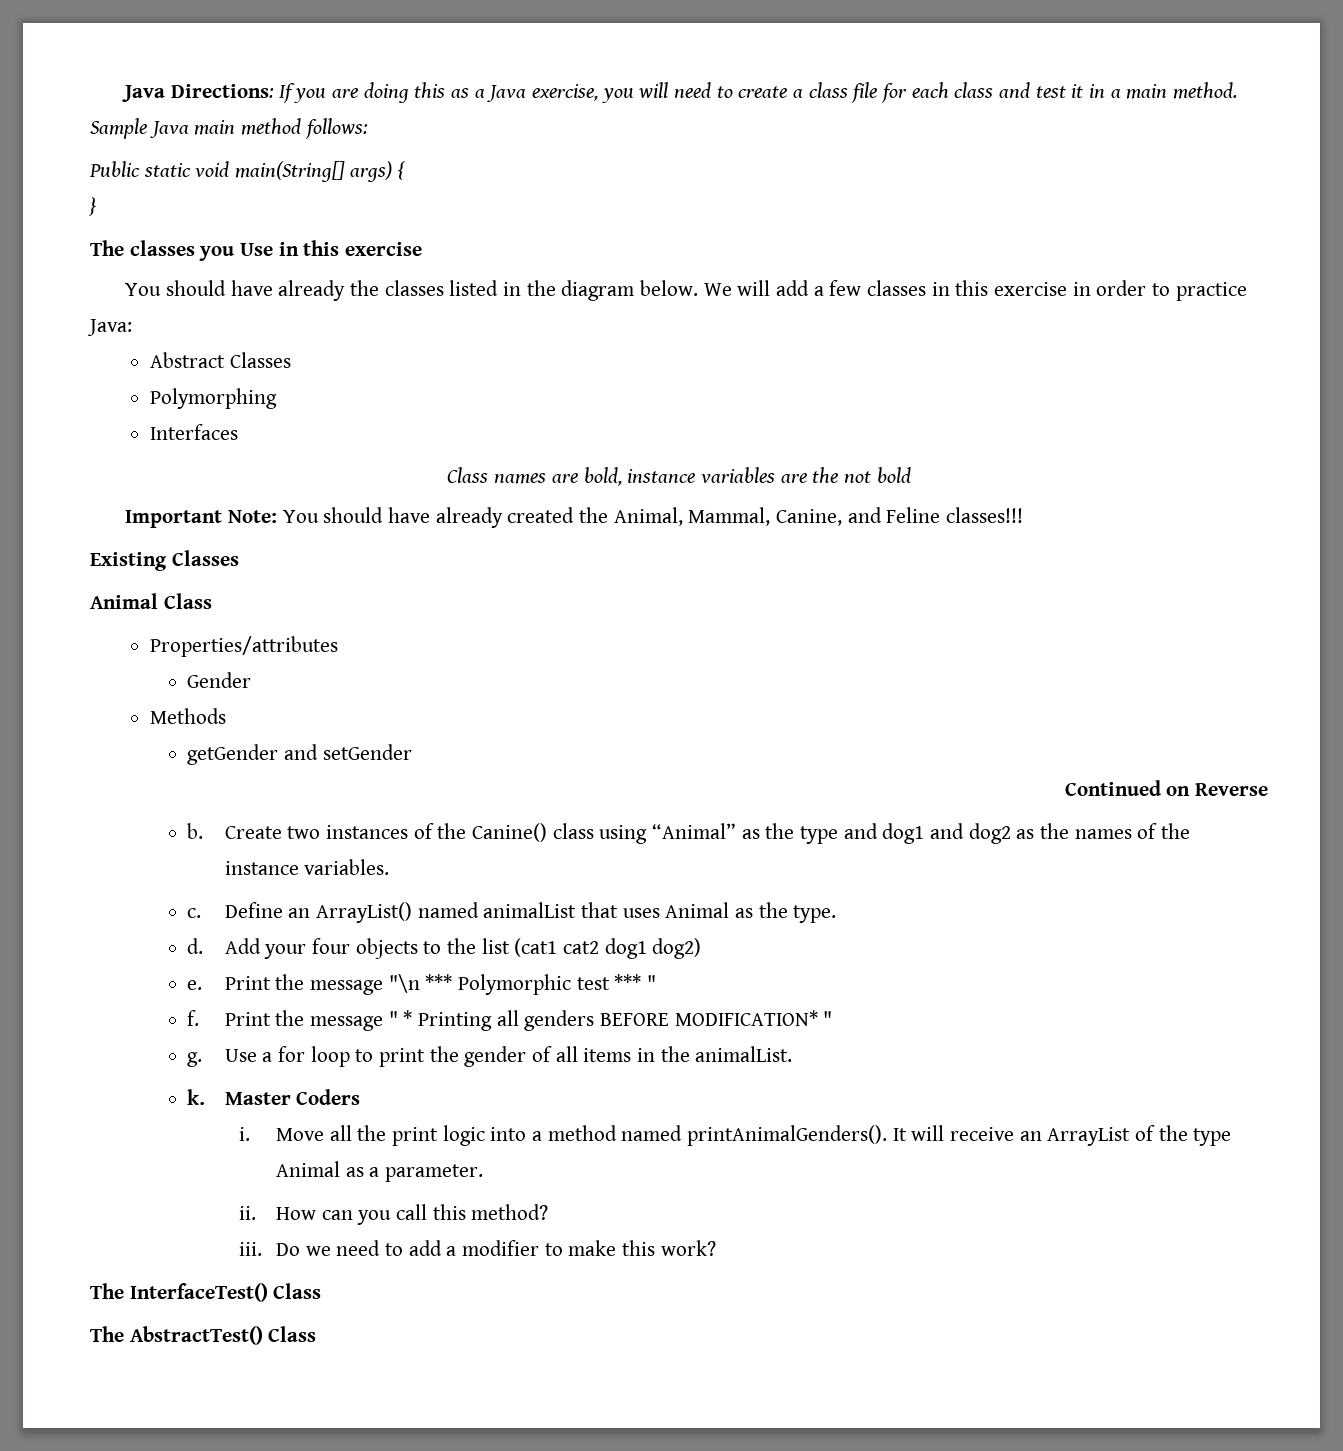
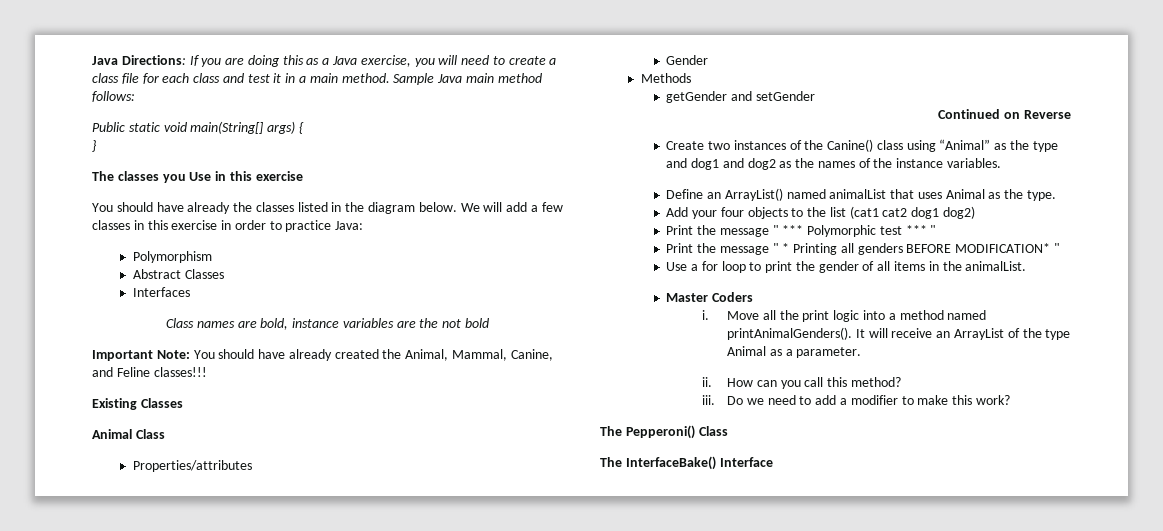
(132, 327) none -> [132,251,212,263] // Polymorphism
[150,388,278,409] // Polymorphing -> (224, 274) none
[187,823,204,839] b. -> (1071, 114) none
[187,908,202,918] c. -> (1002, 163) none
[187,938,204,954] d. -> (1057, 195) none
[187,974,420,995] e. Print the message "\n -> [666,225,779,237] Print the message "
[187,1010,200,1026] f. -> (937, 230) none
[187,1052,203,1067] g. -> (1061, 248) none
[187,1089,206,1105] k. -> (1027, 266) none
[129,1283,268,1302] InterfaceTest() -> [625,425,695,439] Pepperoni()
[129,1326,317,1345] AbstractTest() Class -> [625,456,773,470] InterfaceBake() Interface

